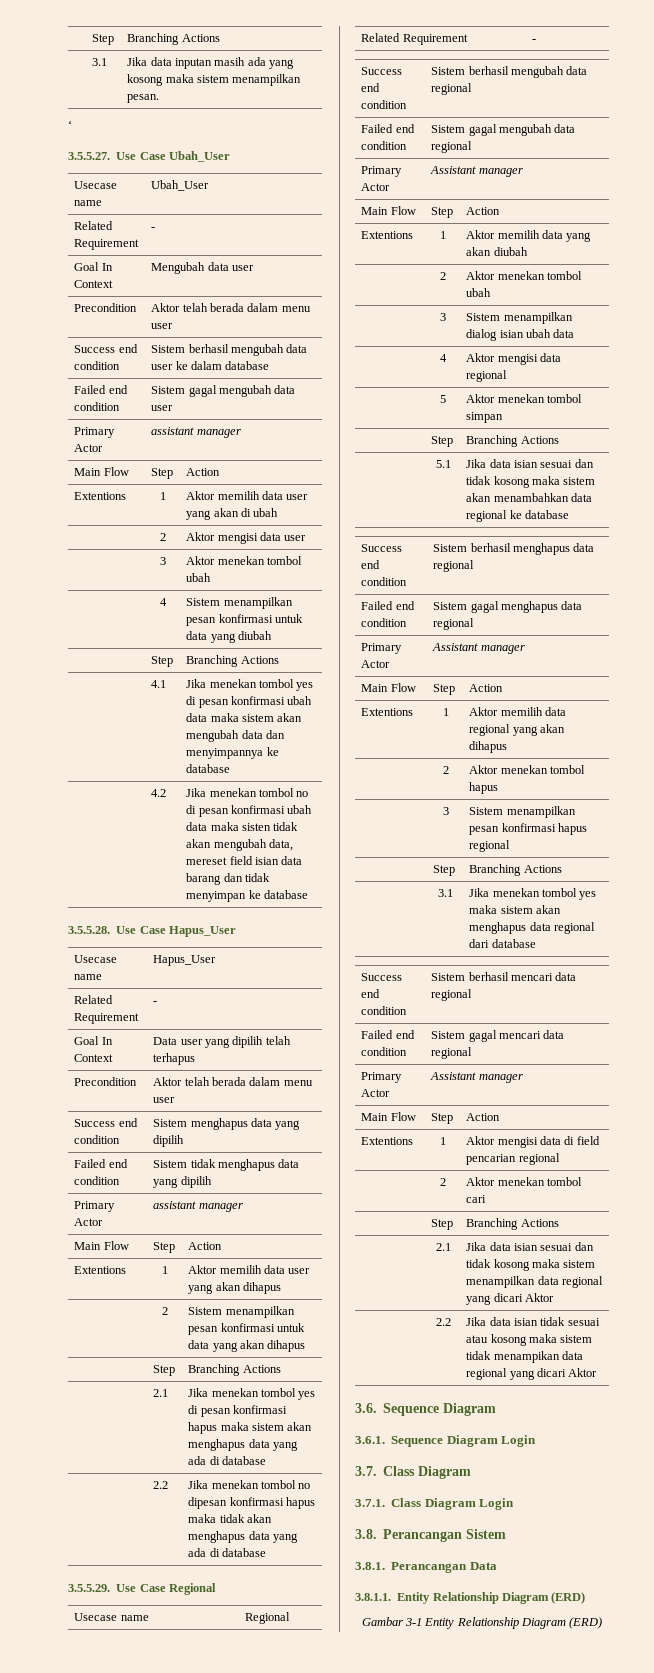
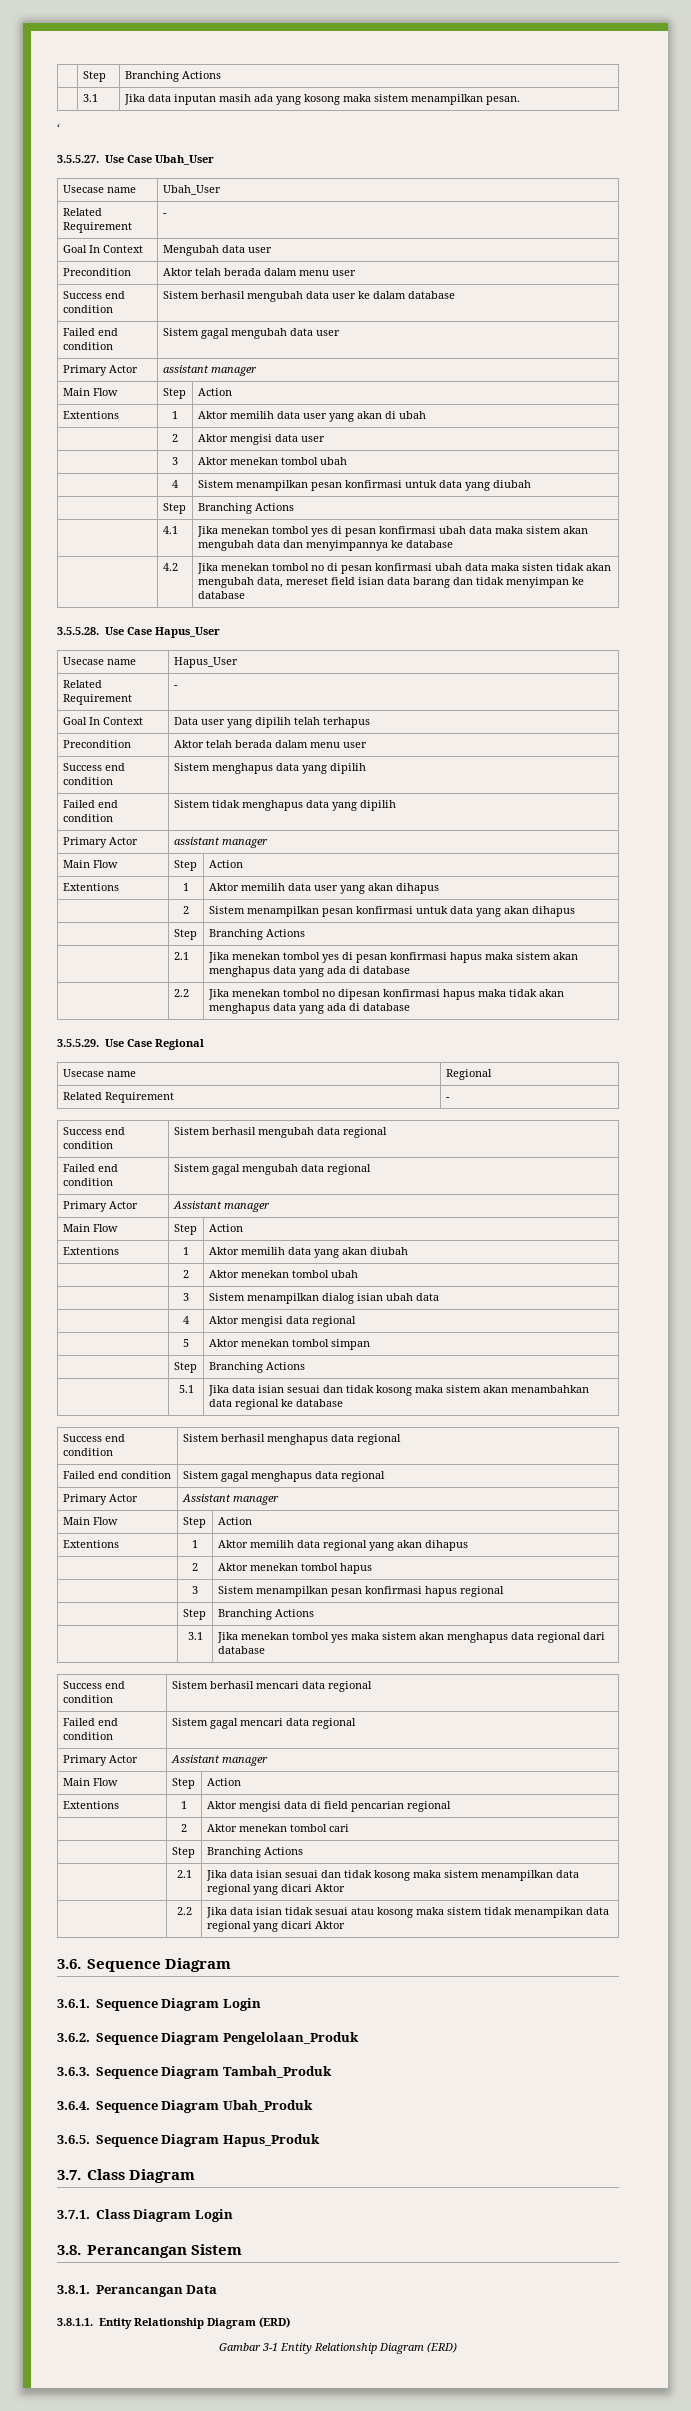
(537, 1441) none -> [57,2032,359,2045] [57,2066,332,2079] [57,2100,313,2113] [57,2134,320,2147] // 3.6.2. Sequence Diagram Pengelolaan_Produk // 3.6.3. Sequence Diagram Tambah_Produk // 3.6.4. Sequence Diagram Ubah_Produk // 3.6.5. Sequence Diagram Hapus_Produk

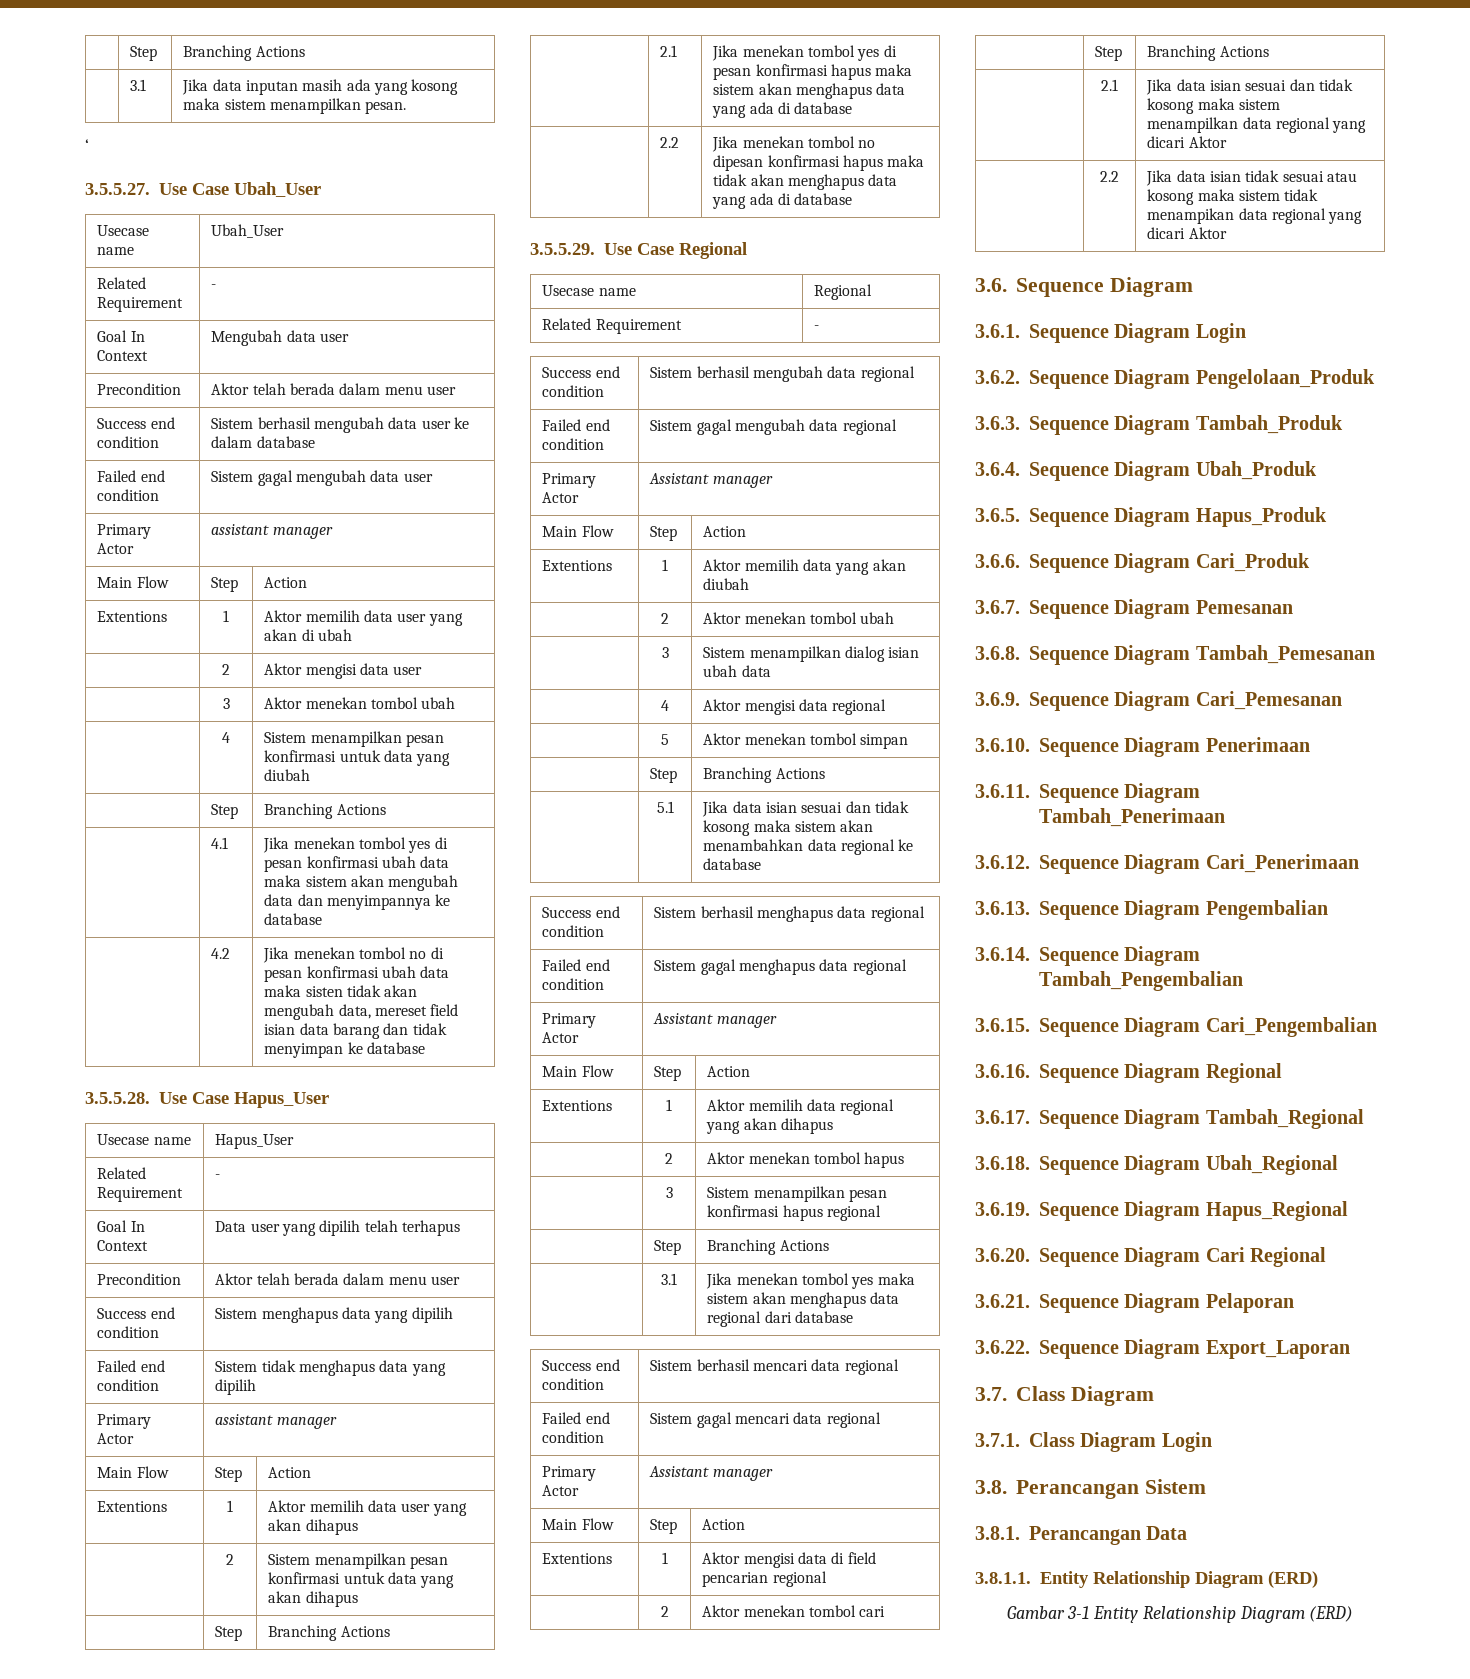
(320, 2140) none -> [975,553,1310,573] [975,599,1293,619] [975,645,1375,665] [975,691,1342,711] [975,737,1310,757] [975,783,1201,803] [1038,808,1225,827] [975,854,1359,874] [975,900,1328,920] [975,946,1201,966] [1038,971,1243,991] [975,1017,1377,1037] [975,1063,1282,1083] [975,1109,1364,1129] [975,1155,1338,1175] [975,1201,1348,1221] [975,1247,1326,1267] [975,1293,1294,1313] [975,1339,1350,1359] // 3.6.6. Sequence Diagram Cari_Produk // 3.6.7. Sequence Diagram Pemesanan // 3.6.8. Sequence Diagram Tambah_Pemesanan // 3.6.9. Sequence Diagram Cari_Pemesanan // 3.6.10. Sequence Diagram Penerimaan // 3.6.11. Sequence Diagram Tambah_Penerimaan // 3.6.12. Sequence Diagram Cari_Penerimaan // 3.6.13. Sequence Diagram Pengembalian // 3.6.14. Sequence Diagram Tambah_Pengembalian // 3.6.15. Sequence Diagram Cari_Pengembalian // 3.6.16. Sequence Diagram Regional // 3.6.17. Sequence Diagram Tambah_Regional // 3.6.18. Sequence Diagram Ubah_Regional // 3.6.19. Sequence Diagram Hapus_Regional // 3.6.20. Sequence Diagram Cari Regional // 3.6.21. Sequence Diagram Pelaporan // 3.6.22. Sequence Diagram Export_Laporan

